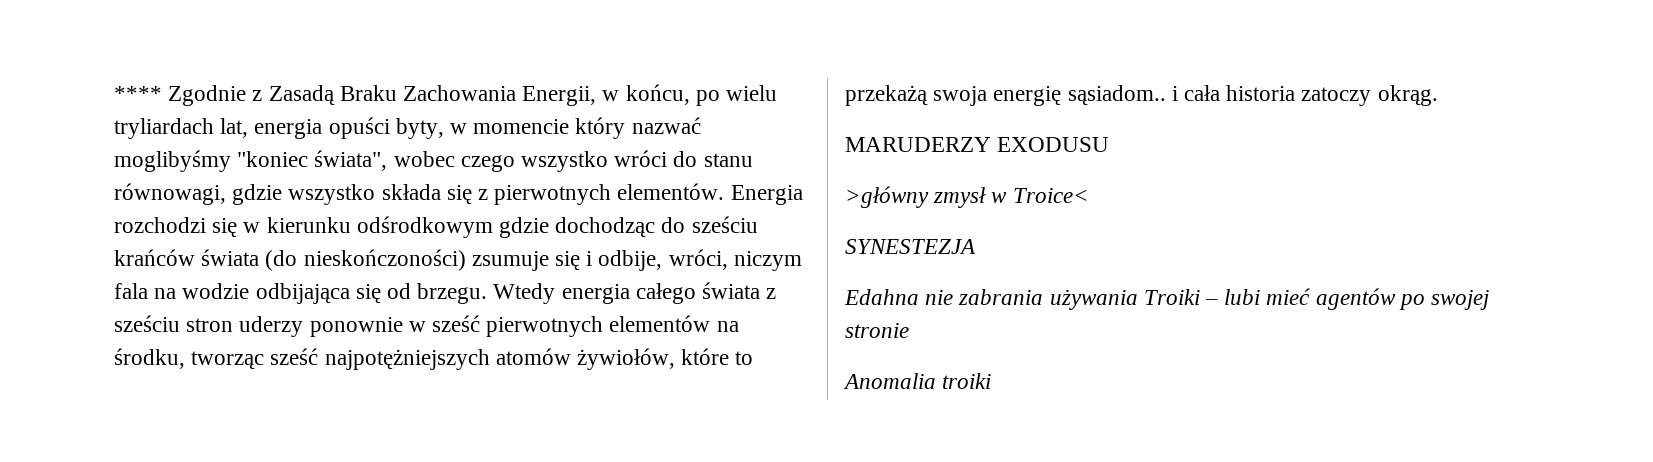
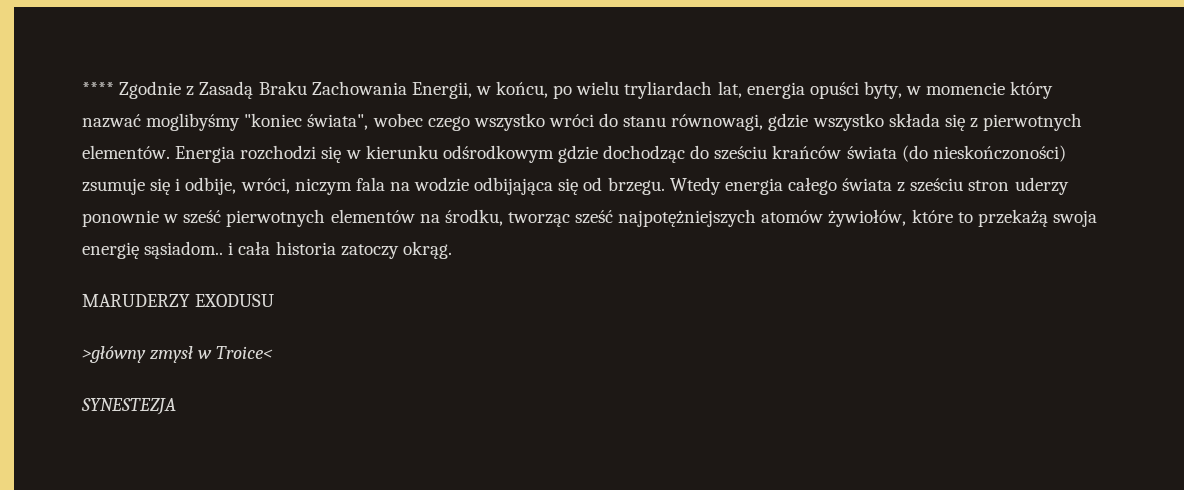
[844,288,1490,310] [845,323,909,338] [843,373,992,389] // Edahna nie zabrania używania Troiki – lubi mieć agentów po swojej stronie // Anomalia troiki -> (176, 406) none

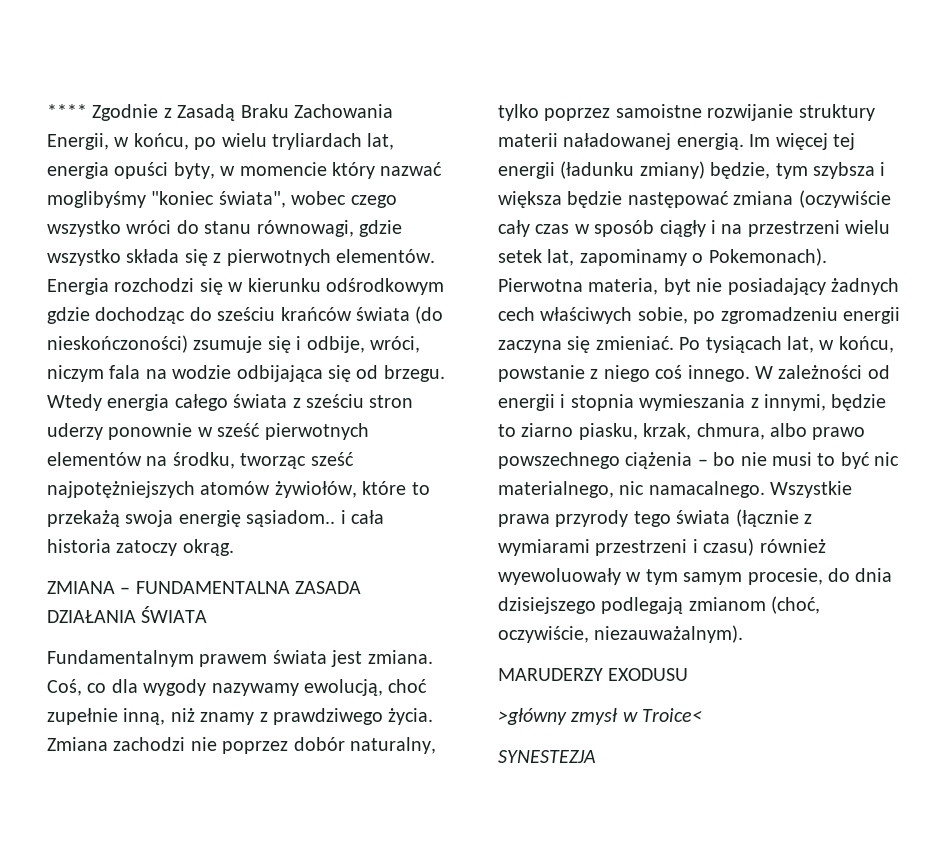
(452, 250) none -> [47,581,362,594] [47,606,208,623] [47,650,433,667] [47,679,428,696] [47,708,434,725] [47,737,436,754] [498,104,875,121] [498,133,855,150] [498,161,886,179] [498,190,891,208] [498,220,891,237] [498,248,827,266] [498,278,899,295] [498,307,900,324] [498,336,894,353] [498,365,890,382] [498,394,887,411] [498,423,866,440] [498,452,900,469] [498,481,853,498] [498,509,812,527] [498,538,826,556] [498,568,893,585] [498,596,821,614] [498,625,744,643] // ZMIANA – FUNDAMENTALNA ZASADA DZIAŁANIA ŚWIATA // Fundamentalnym prawem świata jest zmiana. Coś, co dla wygody nazywamy ewolucją, choć zupełnie inną, niż znamy z prawdziwego życia. Zmiana zachodzi nie poprzez dobór naturalny, tylko poprzez samoistne rozwijanie struktury materii naładowanej energią. Im więcej tej energii (ładunku zmiany) będzie, tym szybsza i większa będzie następować zmiana (oczywiście cały czas w sposób ciągły i na przestrzeni wielu setek lat, zapominamy o Pokemonach). Pierwotna materia, byt nie posiadający żadnych cech właściwych sobie, po zgromadzeniu energii zaczyna się zmieniać. Po tysiącach lat, w końcu, powstanie z niego coś innego. W zależności od energii i stopnia wymieszania z innymi, będzie to ziarno piasku, krzak, chmura, albo prawo powszechnego ciążenia – bo nie musi to być nic materialnego, nic namacalnego. Wszystkie prawa przyrody tego świata (łącznie z wymiarami przestrzeni i czasu) również wyewoluowały w tym samym procesie, do dnia dzisiejszego podlegają zmianom (choć, oczywiście, niezauważalnym).

